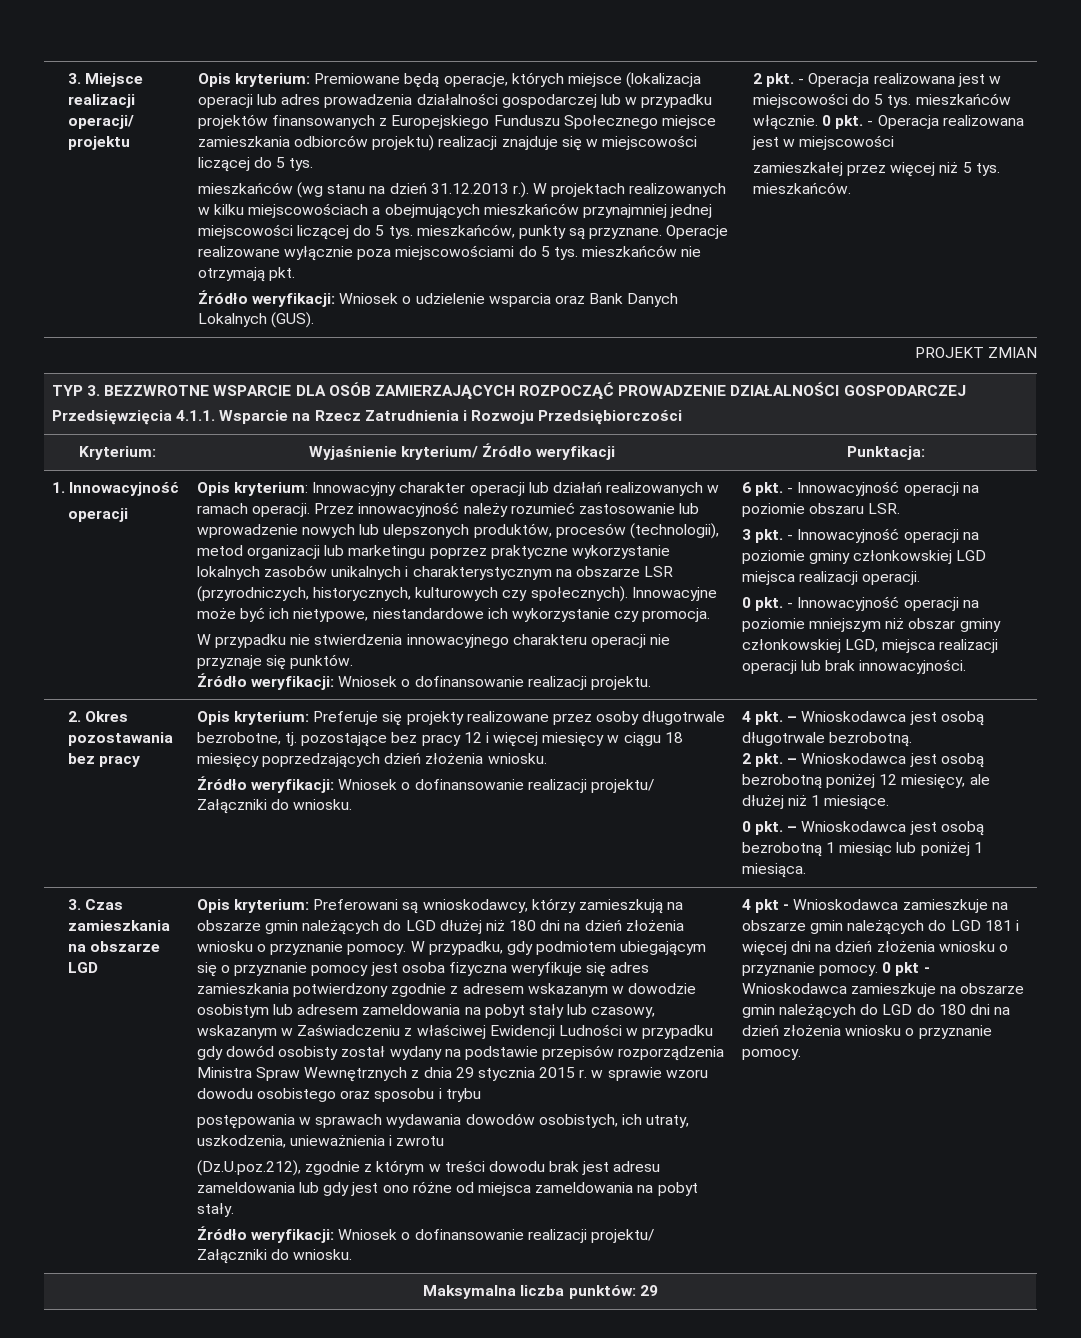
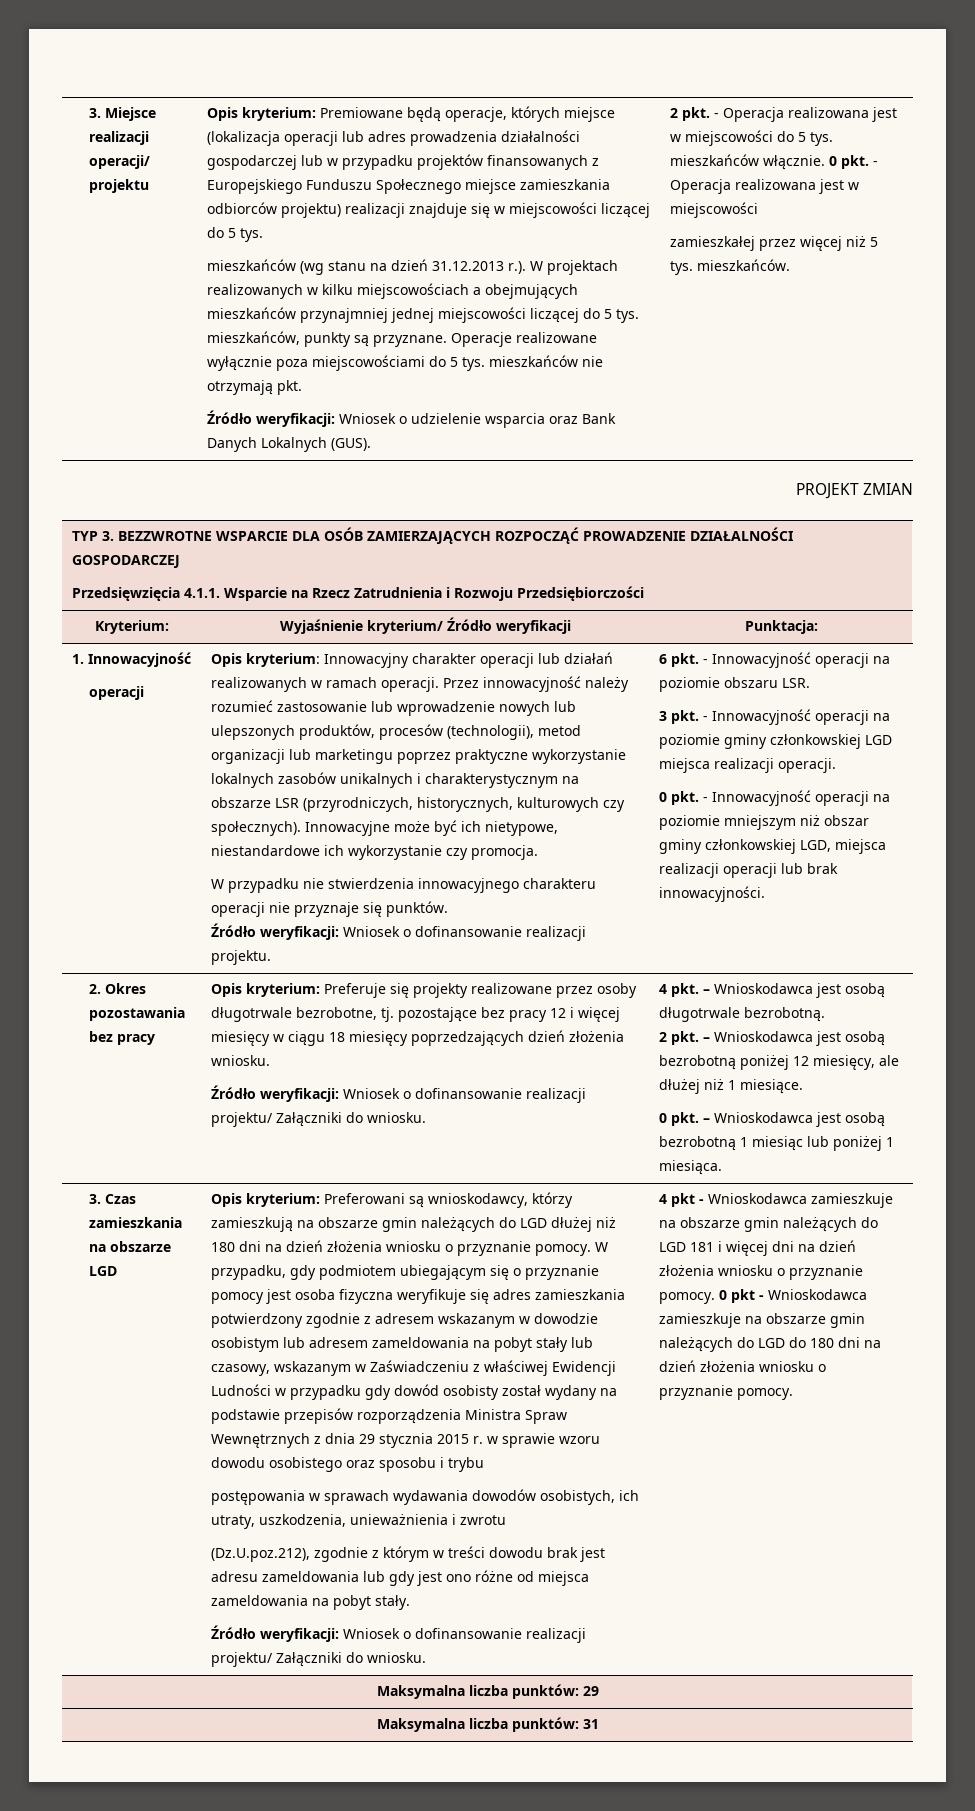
(658, 1290) none -> [376,1717,599,1732] // Maksymalna liczba punktów: 31

